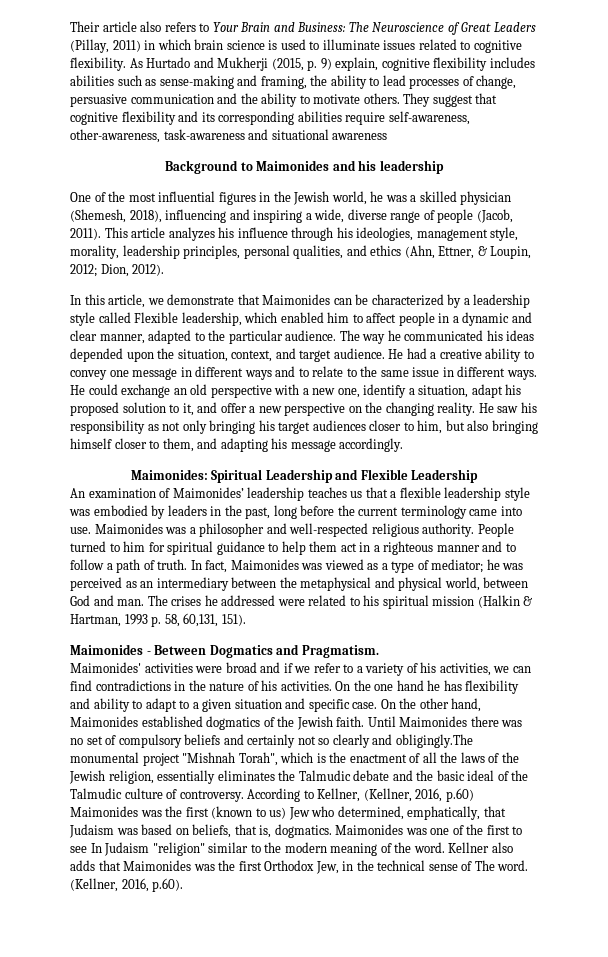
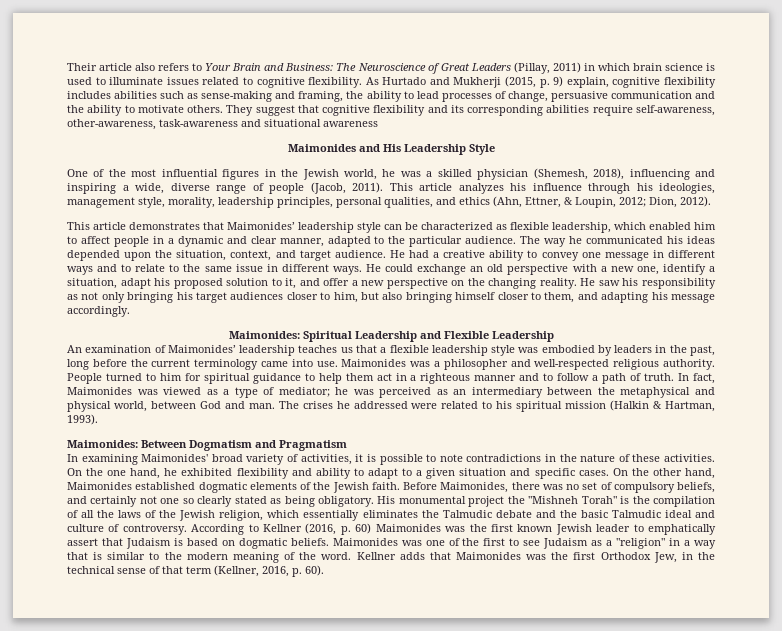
[165,160,444,174] Background to Maimonides and his leadership -> [287,144,495,155] Maimonides and His Leadership Style
[70,294,531,308] [70,312,179,326] In this article, we demonstrate that Maimonides can be characterized by a leadership style called Flexible -> [67,222,549,233] This article demonstrates that Maimonides’ leadership style can be characterized as flexible
[124,613,246,627] [70,644,379,658] [70,662,531,676] [70,680,92,691] 1993 p. 58, 60,131, 151). // Maimonides - Between Dogmatics and Pragmatism. // Maimonides' activities were broad and if we refer to a variety of his activities, we can find -> [67,414,98,425] [67,440,347,451] [67,454,463,465] 1993). // Maimonides: Between Dogmatism and Pragmatism // In examining Maimonides' broad variety of activities, it is possible to note
[261,680,278,691] his -> [632,454,661,462] these
[396,680,462,691] hand he has -> [130,468,233,479] hand, he exhibited
[352,702,378,709] case. -> [578,470,609,476] cases.
[206,716,261,730] dogmatics -> [198,482,297,493] dogmatic elements
[367,716,468,727] Until Maimonides -> [403,482,509,493] Before Maimonides,
[184,734,221,745] beliefs -> [677,482,715,493] beliefs,
(316, 740) none -> [160,498,180,504] one
[372,734,473,748] [70,752,314,766] and obligingly.The monumental project "Mishnah Torah", which -> [234,496,617,507] stated as being obligatory. His monumental project the "Mishneh Torah"
[349,754,407,763] enactment -> [653,496,716,507] compilation
(154, 777) none -> [267,510,300,518] which
[467,770,529,781] [70,788,122,799] ideal of the Talmudic -> [611,510,715,518] Talmudic ideal and
[317,788,474,802] [70,806,481,820] Kellner, (Kellner, 2016, p.60) Maimonides was the first (known to us) Jew who determined, emphatically, -> [263,523,717,535] [67,538,98,546] Kellner (2016, p. 60) Maimonides was the first known Jewish leader to emphatically assert
[116,828,138,835] was -> [173,538,183,546] is
[192,824,332,838] beliefs, that is, dogmatics. -> [238,538,329,549] dogmatic beliefs.
[90,842,205,856] In Judaism "religion" -> [543,538,717,549] [67,552,103,560] Judaism as a "religion" in a way that is
[491,842,513,853] also -> (396, 556) none
[474,860,529,871] [70,878,184,892] The word. (Kellner, 2016, p.60). -> [162,565,324,577] that term (Kellner, 2016, p. 60).

